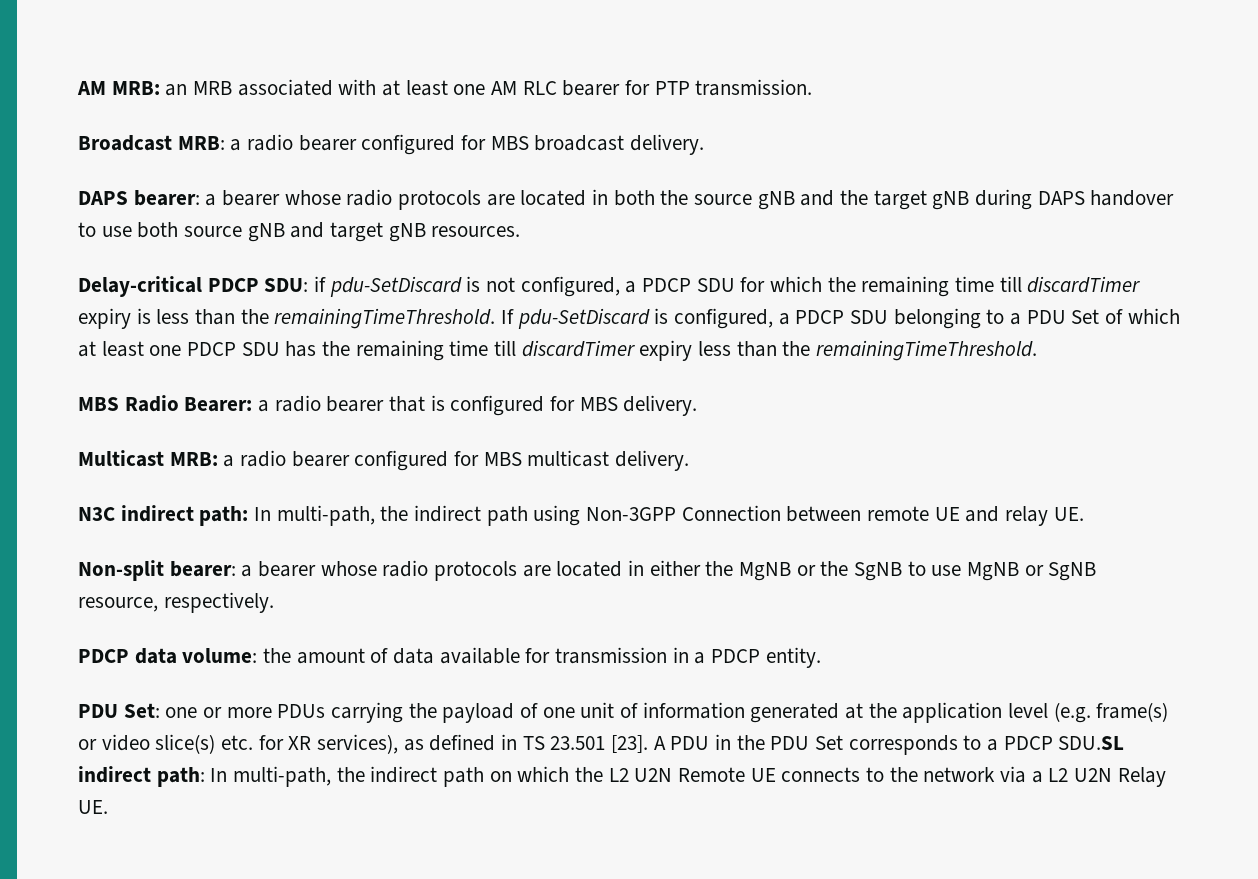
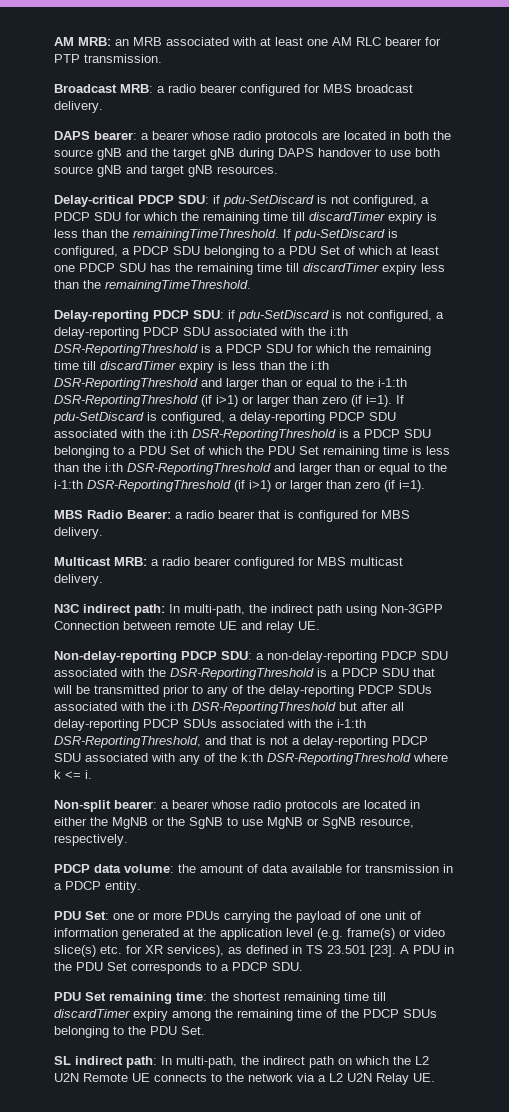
(1038, 350) none -> [54,310,444,322] [54,327,348,339] [54,344,431,356] [54,361,329,373] [54,378,407,390] [54,395,404,407] [53,412,396,424] [54,429,431,441] [54,446,450,458] [54,463,447,475] [54,480,425,492] // Delay-reporting PDCP SDU: if pdu-SetDiscard is not configured, a delay-reporting PDCP SDU associated with the i:th DSR-ReportingThreshold is a PDCP SDU for which the remaining time till discardTimer expiry is less than the i:th DSR-ReportingThreshold and larger than or equal to the i-1:th DSR-ReportingThreshold (if i>1) or larger than zero (if i=1). If pdu-SetDiscard is configured, a delay-reporting PDCP SDU associated with the i:th DSR-ReportingThreshold is a PDCP SDU belonging to a PDU Set of which the PDU Set remaining time is less than the i:th DSR-ReportingThreshold and larger than or equal to the i-1:th DSR-ReportingThreshold (if i>1) or larger than zero (if i=1).
(1084, 514) none -> [54,651,448,663] [54,668,435,680] [53,685,432,697] [54,702,404,714] [54,719,366,731] [54,736,428,748] [54,753,448,765] [54,770,92,779] // Non-delay-reporting PDCP SDU: a non-delay-reporting PDCP SDU associated with the DSR-ReportingThreshold is a PDCP SDU that will be transmitted prior to any of the delay-reporting PDCP SDUs associated with the i:th DSR-ReportingThreshold but after all delay-reporting PDCP SDUs associated with the i-1:th DSR-ReportingThreshold, and that is not a delay-reporting PDCP SDU associated with any of the k:th DSR-ReportingThreshold where k <= i.
[1058,736,1125,750] SDU.SL -> [272,962,303,971] [54,992,386,1004] [54,1009,437,1021] [54,1026,205,1038] [54,1056,71,1065] SDU. // PDU Set remaining time: the shortest remaining time till discardTimer expiry among the remaining time of the PDCP SDUs belonging to the PDU Set. // SL

